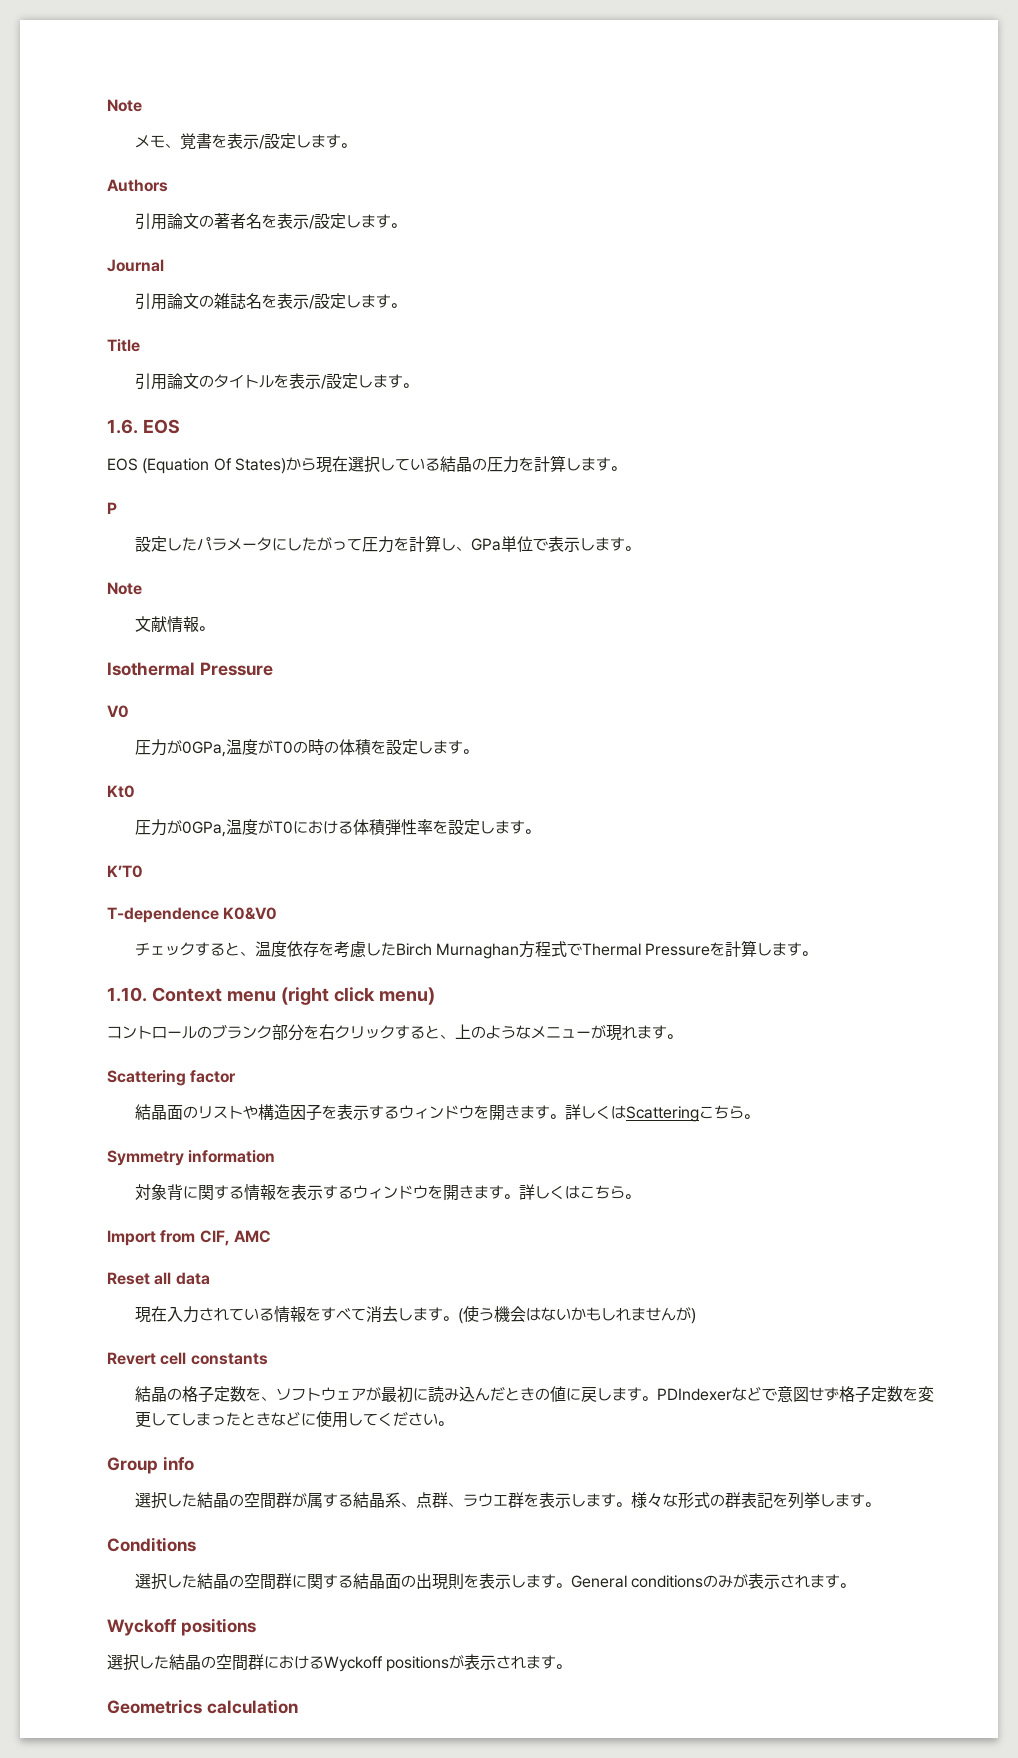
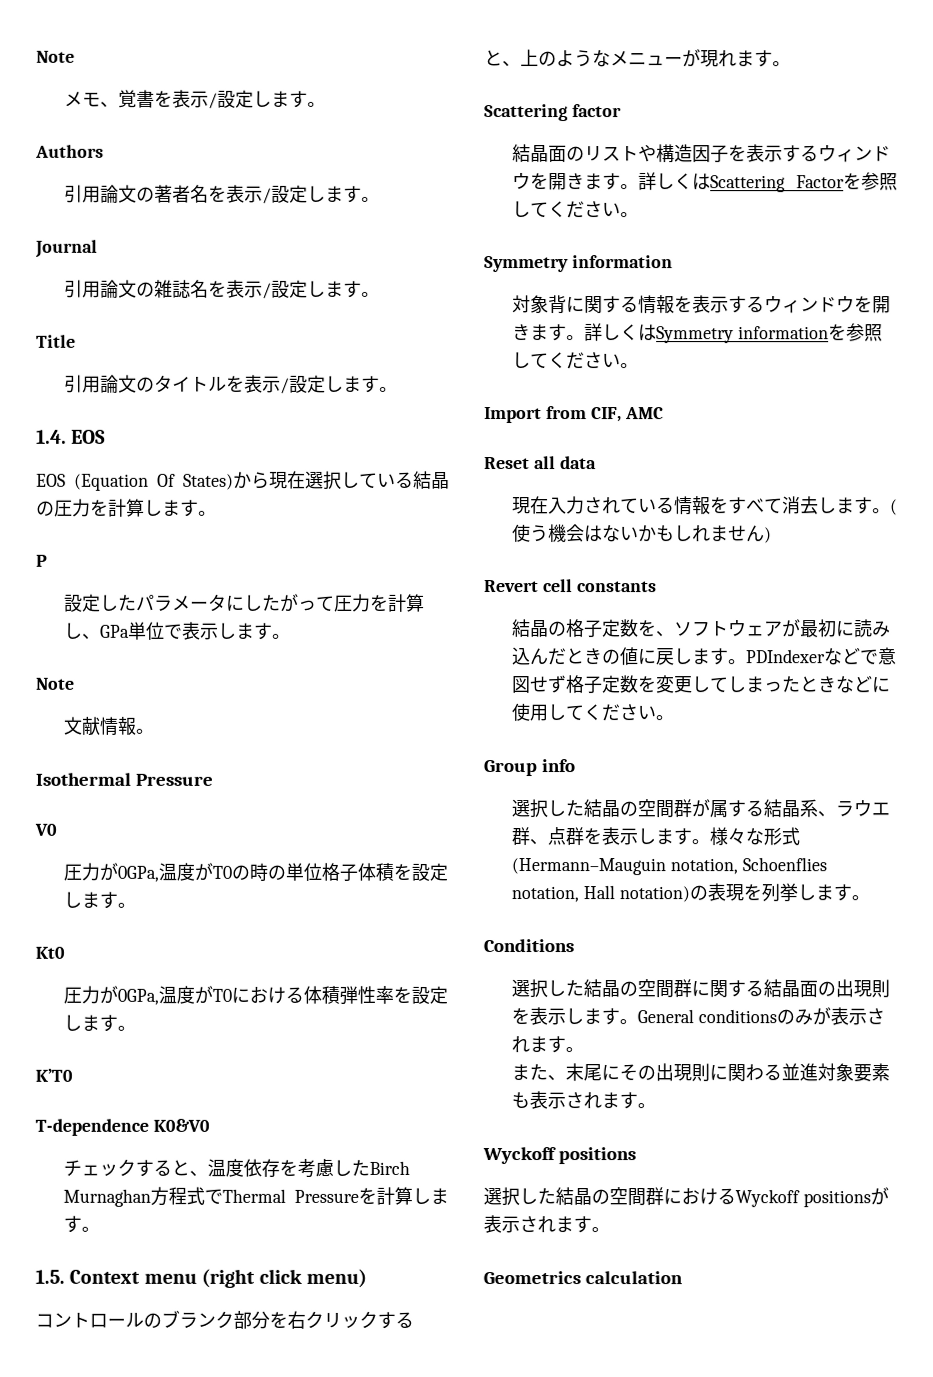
[107,419,138,434] 1.6. -> [36,429,67,444] 1.4.
(339, 747) none -> [284,862,358,882] 単位格子
[107,987,147,1002] 1.10. -> [35,1269,65,1284] 1.5.
[698,1105,744,1119] こちら -> [796,172,898,191] [511,201,621,219] Factorを参照してください
[579,1185,625,1199] こちら -> [655,323,883,344] [511,352,621,370] Symmetry informationを参照してください
[675,1307,691,1321] が -> (765, 534) none
[415,1492,463,1508] 点群、 -> (836, 814) none
(524, 1500) none -> [528,827,584,846] 、点群
[709,1492,773,1508] の群表記 -> [510,857,827,876] [510,883,744,903] (Hermann–Mauguin notation, Schoenflies notation, Hall notation)の表現
(856, 1585) none -> [510,1063,890,1083] [510,1091,656,1110] // また、末尾にその出現則に関わる並進対象要素も表示されます。

